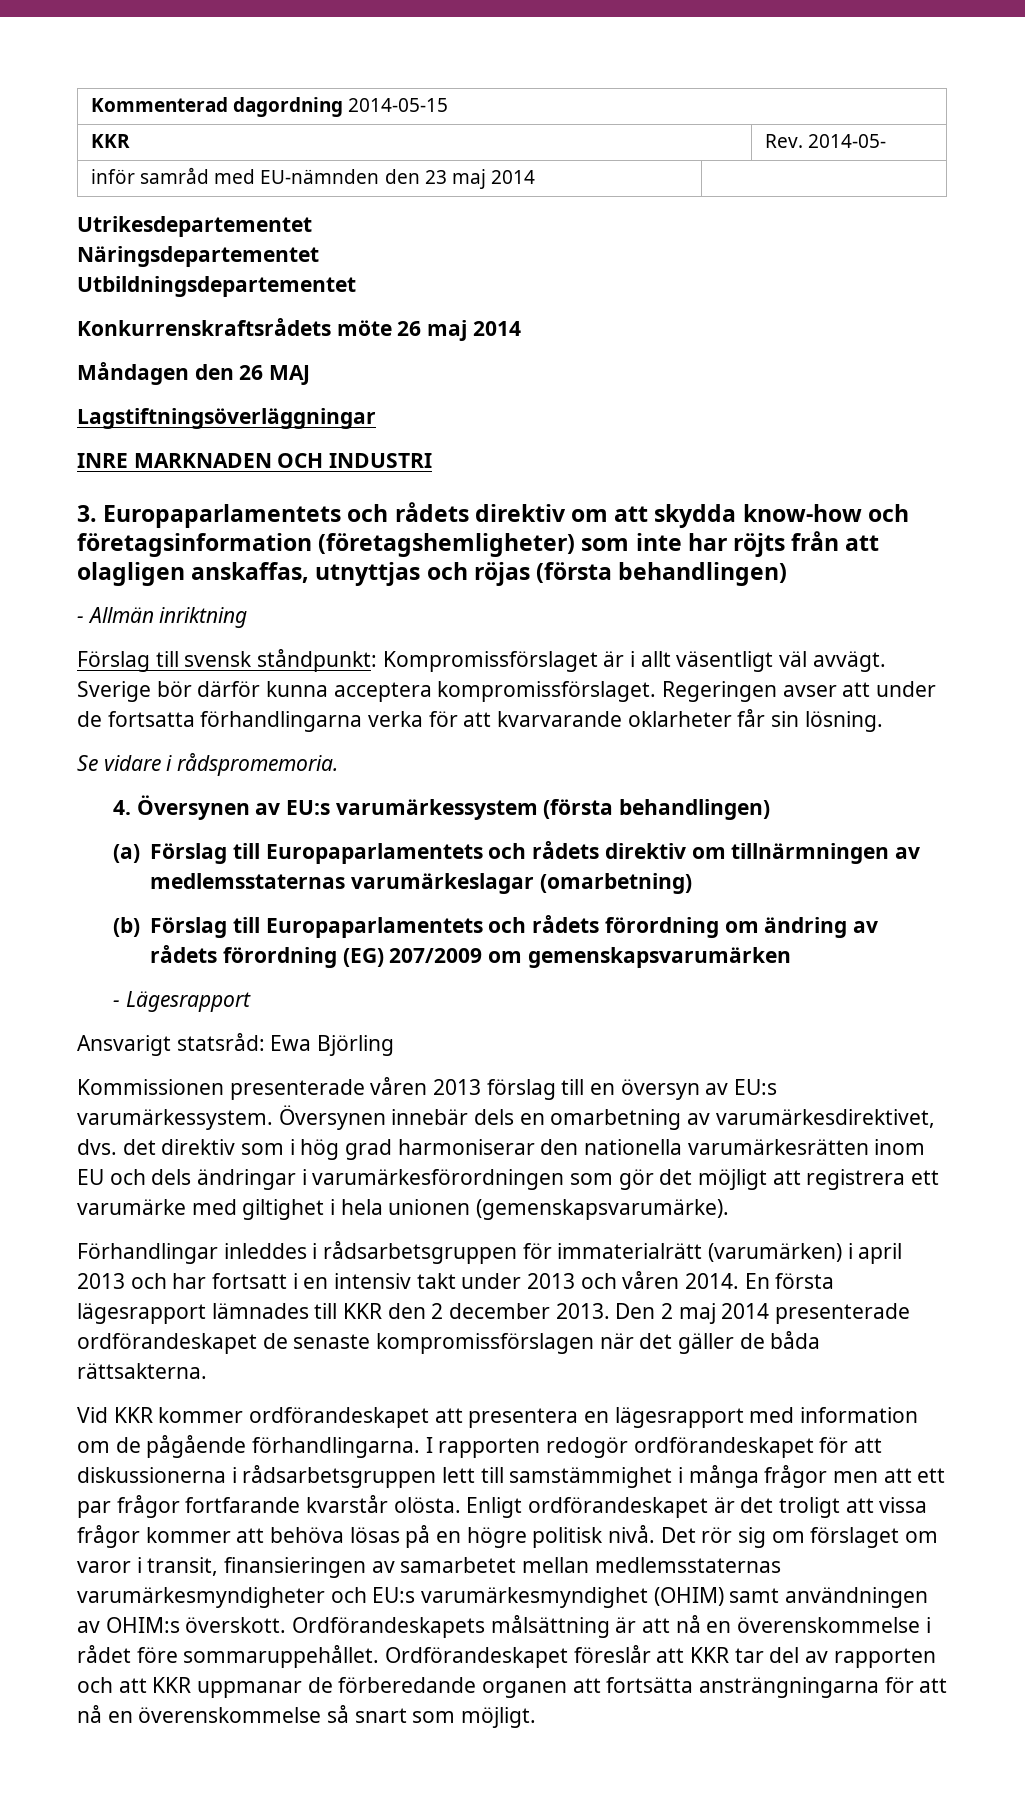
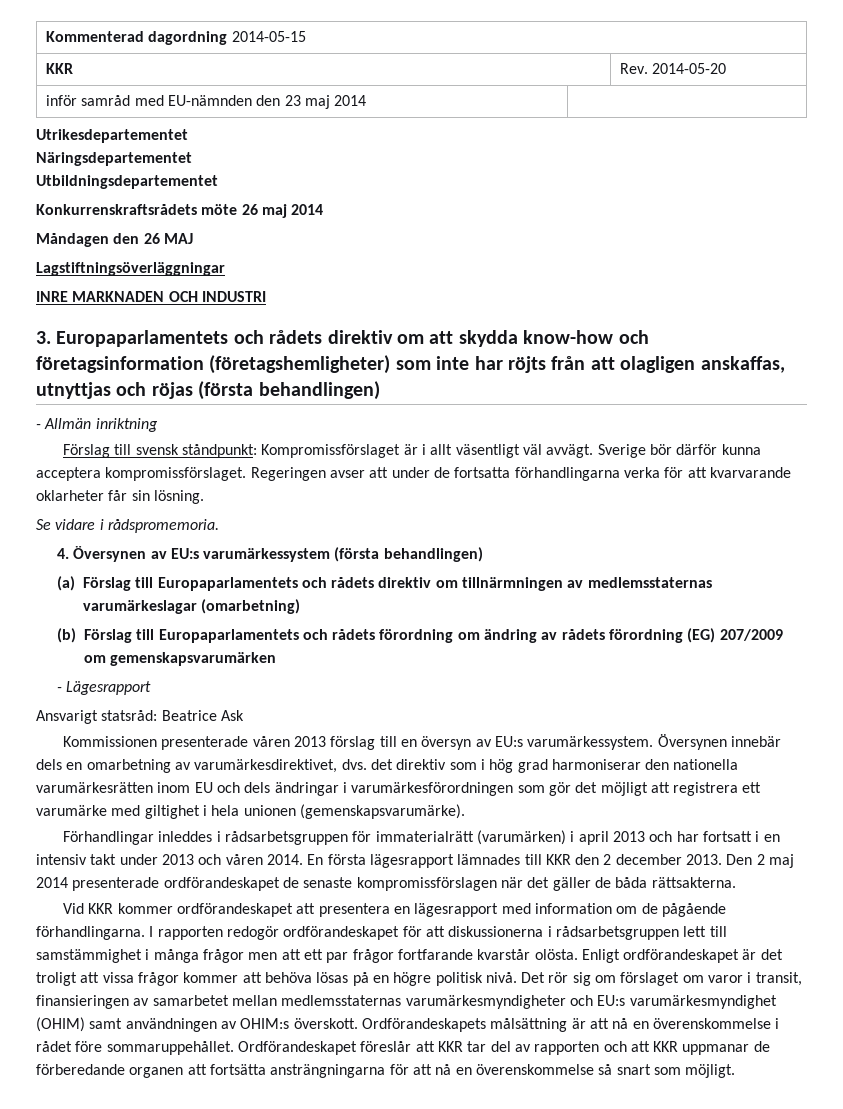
[808,134,887,148] 2014-05- -> [652,63,727,74] 2014-05-20
[270,1035,395,1056] Ewa Björling -> [161,710,244,721] Beatrice Ask

